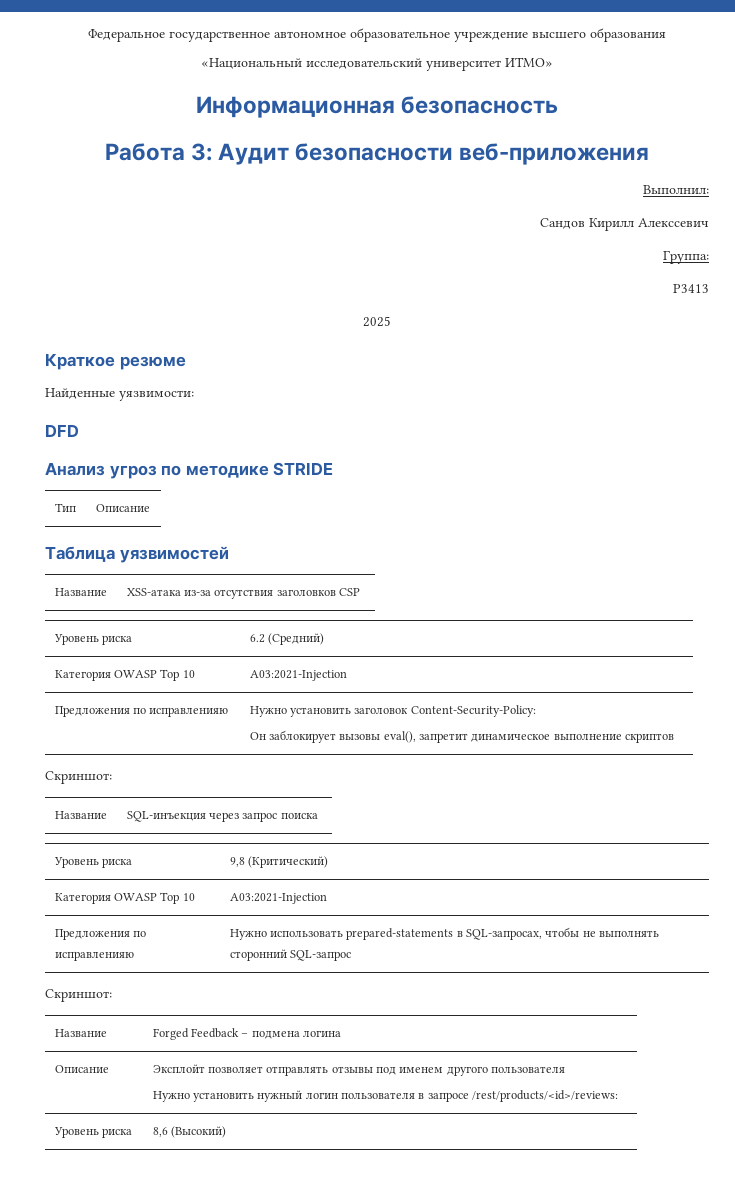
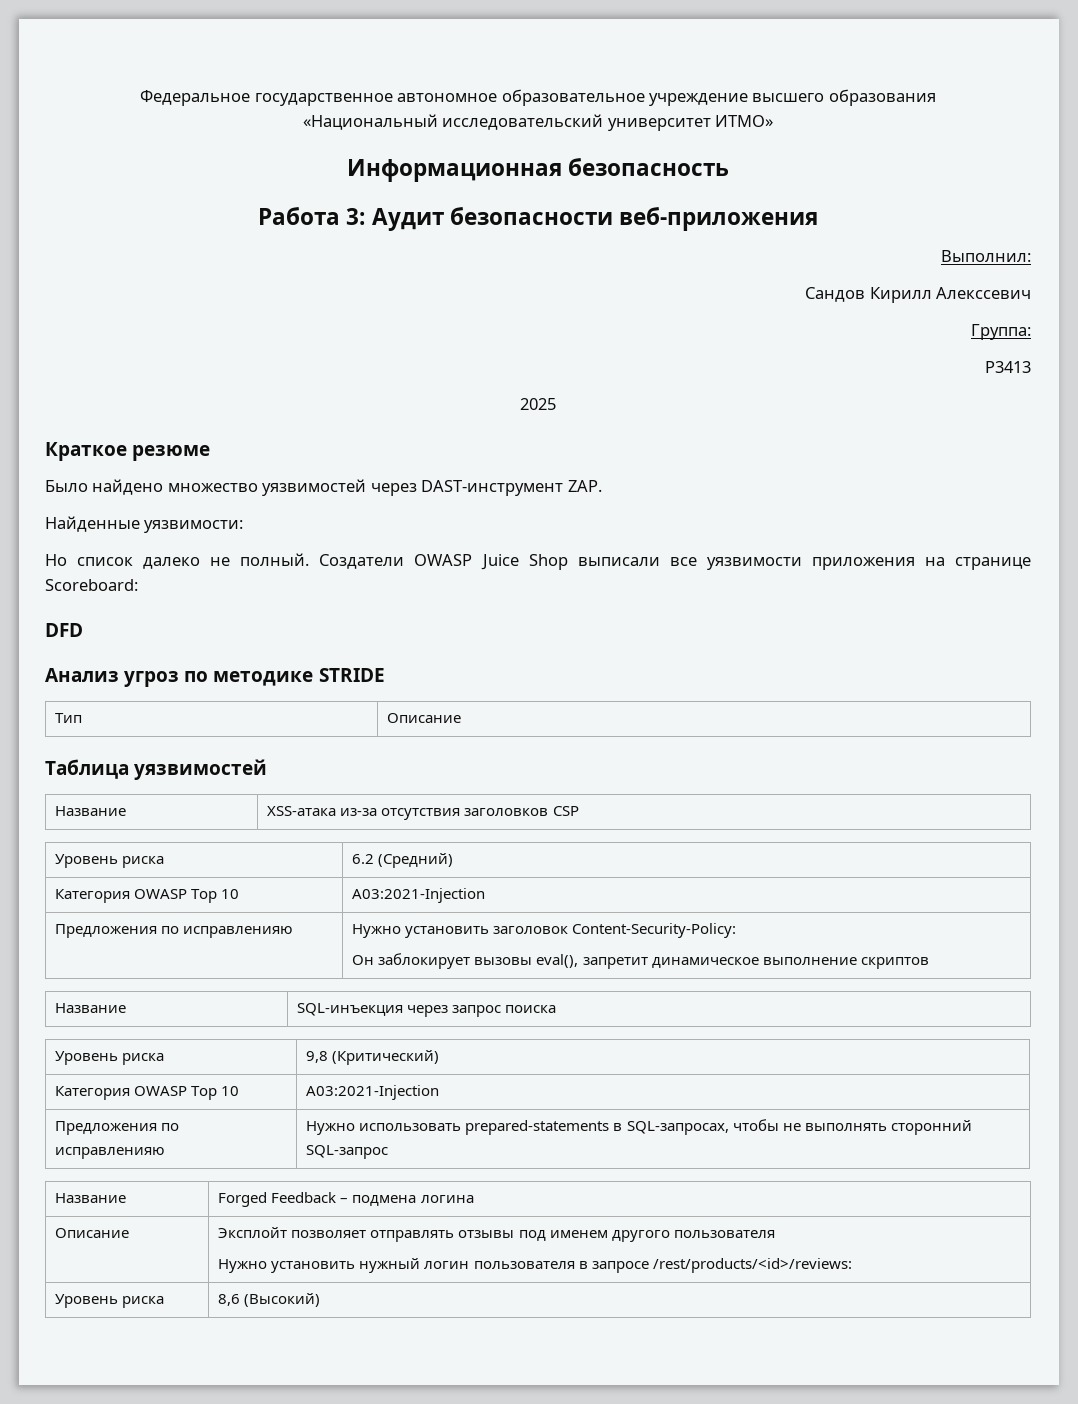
[45,388,194,401] Найденные уязвимости: -> [45,479,602,496] [45,516,244,533] [45,553,1031,570] [45,579,138,591] Было найдено множество уязвимостей через DAST-инструмент ZAP. // Найденные уязвимости: // Но список далеко не полный. Создатели OWASP Juice Shop выписали все уязвимости приложения на странице Scoreboard:
[45,771,112,784] // Скриншот: -> (929, 963) none
[45,989,112,1002] // Скриншот: -> (389, 1152) none

